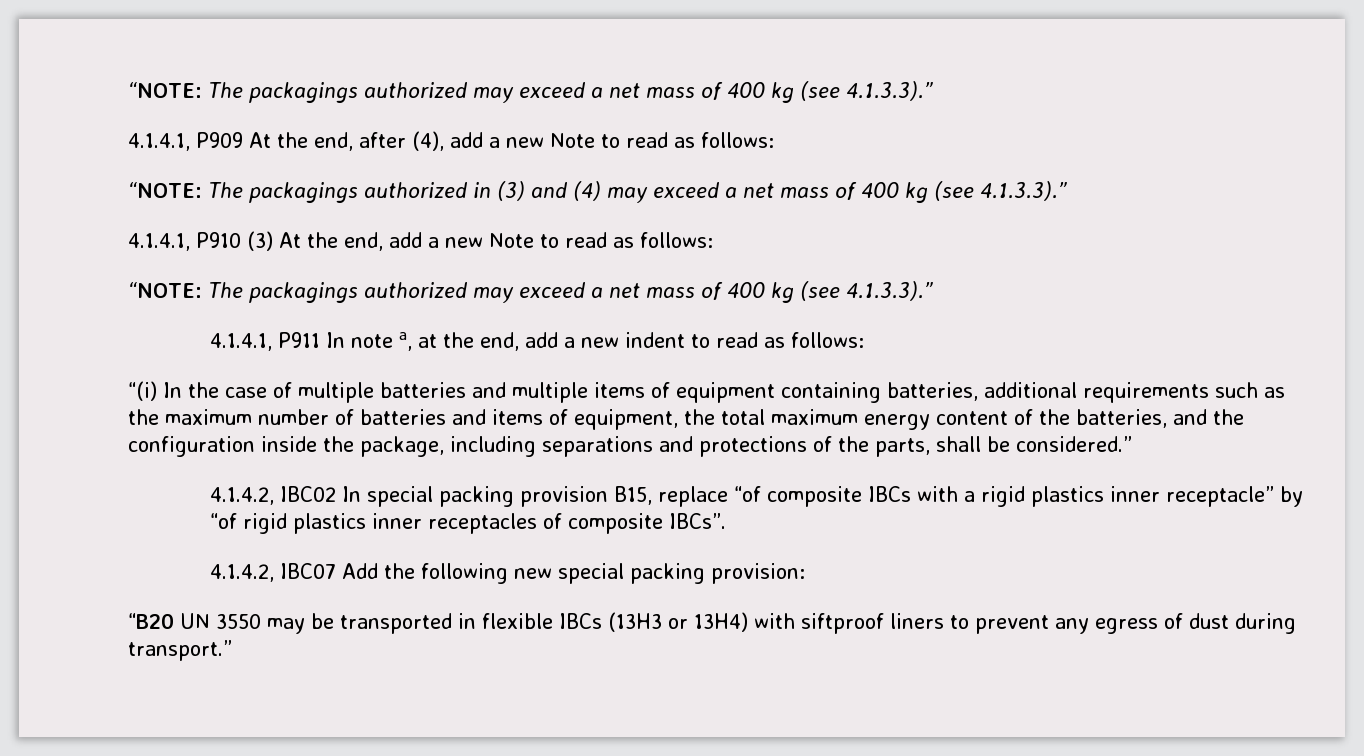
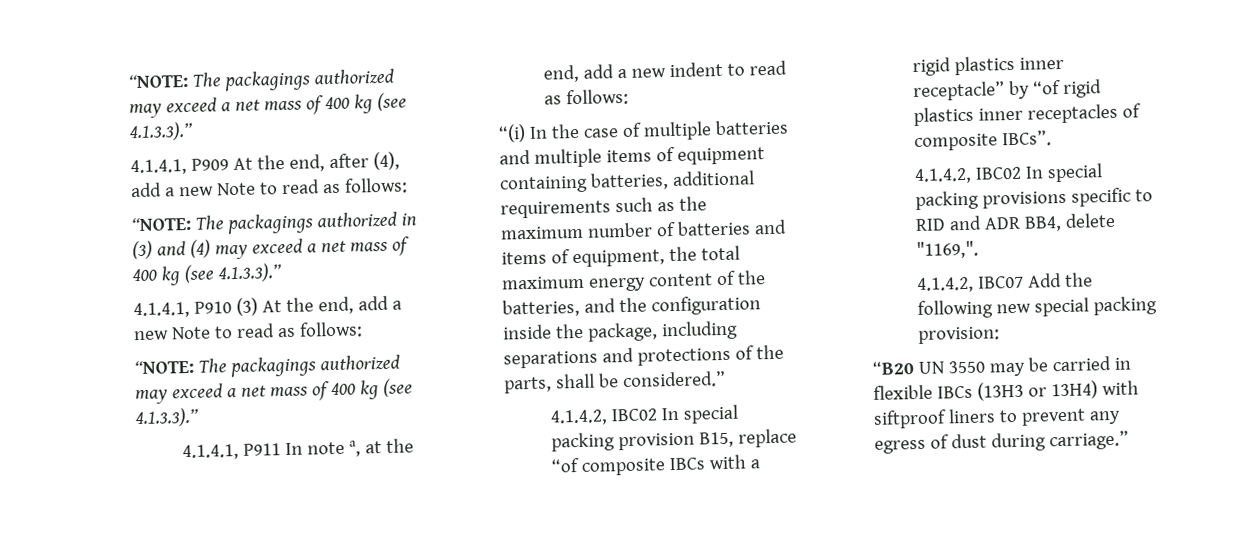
(726, 521) none -> [913,163,1103,185] [914,187,1153,211] [914,212,1116,232] [915,240,979,260] // 4.1.4.2, IBC02 In special packing provisions specific to RID and ADR BB4, delete "1169,".
[339,613,452,634] transported -> [1051,356,1112,372] carried
[127,640,232,661] transport.” -> [1048,430,1129,451] carriage.”

